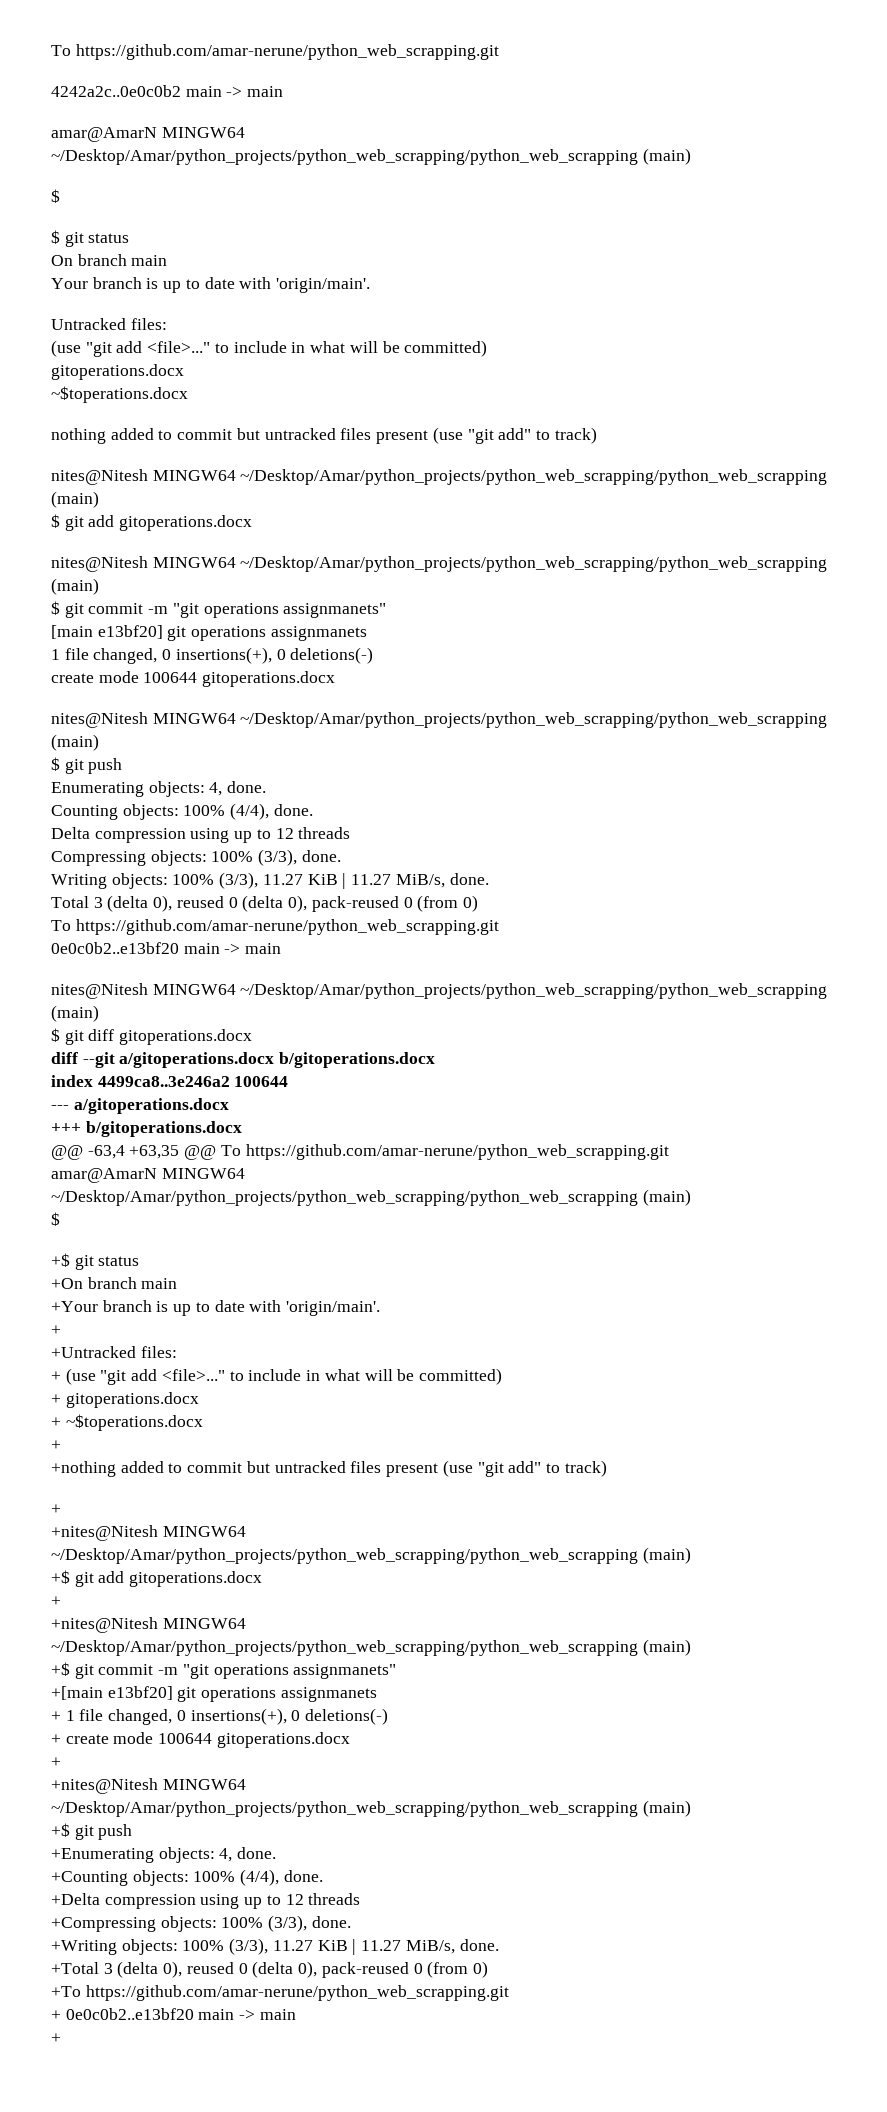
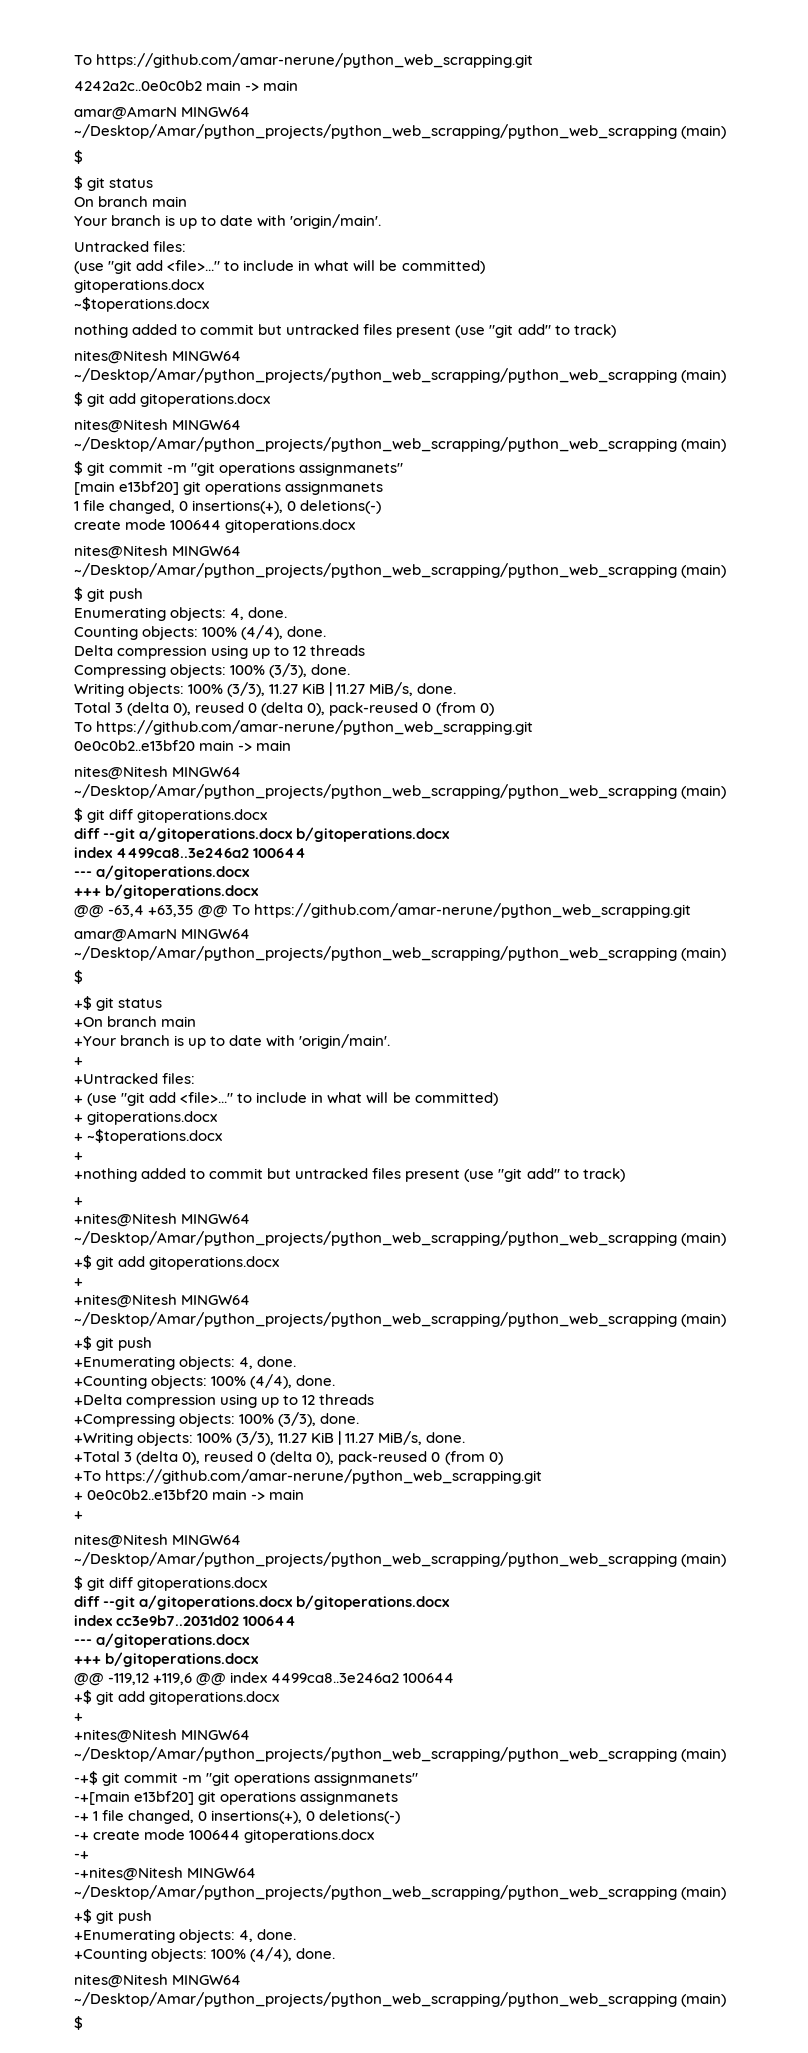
[51,1662,397,1679] [51,1686,377,1702] [51,1708,389,1725] [51,1732,350,1748] [51,1757,61,1767] [51,1778,246,1794] [51,1800,691,1817] // +$ git commit -m "git operations assignmanets" // +[main e13bf20] git operations assignmanets // + 1 file changed, 0 insertions(+), 0 deletions(-) // + create mode 100644 gitoperations.docx // + // +nites@Nitesh MINGW64 ~/Desktop/Amar/python_projects/python_web_scrapping/python_web_scrapping (main) -> (727, 1320) none
(61, 2038) none -> [74,1534,242,1548] [74,1552,727,1567] [74,1576,268,1591] [74,1595,451,1610] [74,1615,297,1626] [74,1633,251,1648] [74,1652,260,1667] [74,1672,455,1686] [74,1690,280,1705] [74,1713,83,1721] [74,1729,251,1743] [74,1747,727,1762] [74,1771,419,1786] [74,1791,399,1805] [74,1810,401,1824] [74,1829,375,1843] [74,1851,89,1859] [74,1867,257,1881] [74,1885,727,1900] [74,1909,153,1924] [74,1929,297,1943] [74,1947,336,1962] [74,1974,242,1988] [74,1992,727,2007] [74,2016,83,2030] // nites@Nitesh MINGW64 ~/Desktop/Amar/python_projects/python_web_scrapping/python_web_scrapping (main) // $ git diff gitoperations.docx // diff --git a/gitoperations.docx b/gitoperations.docx // index cc3e9b7..2031d02 100644 // --- a/gitoperations.docx // +++ b/gitoperations.docx // @@ -119,12 +119,6 @@ index 4499ca8..3e246a2 100644 // +$ git add gitoperations.docx // + // +nites@Nitesh MINGW64 ~/Desktop/Amar/python_projects/python_web_scrapping/python_web_scrapping (main) // -+$ git commit -m "git operations assignmanets" // -+[main e13bf20] git operations assignmanets // -+ 1 file changed, 0 insertions(+), 0 deletions(-) // -+ create mode 100644 gitoperations.docx // -+ // -+nites@Nitesh MINGW64 ~/Desktop/Amar/python_projects/python_web_scrapping/python_web_scrapping (main) // +$ git push // +Enumerating objects: 4, done. // +Counting objects: 100% (4/4), done. // nites@Nitesh MINGW64 ~/Desktop/Amar/python_projects/python_web_scrapping/python_web_scrapping (main) // $

